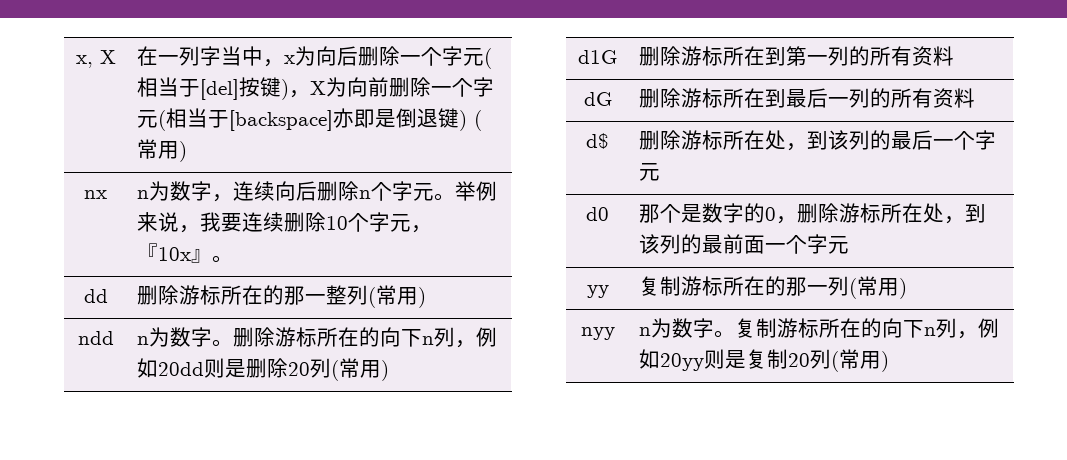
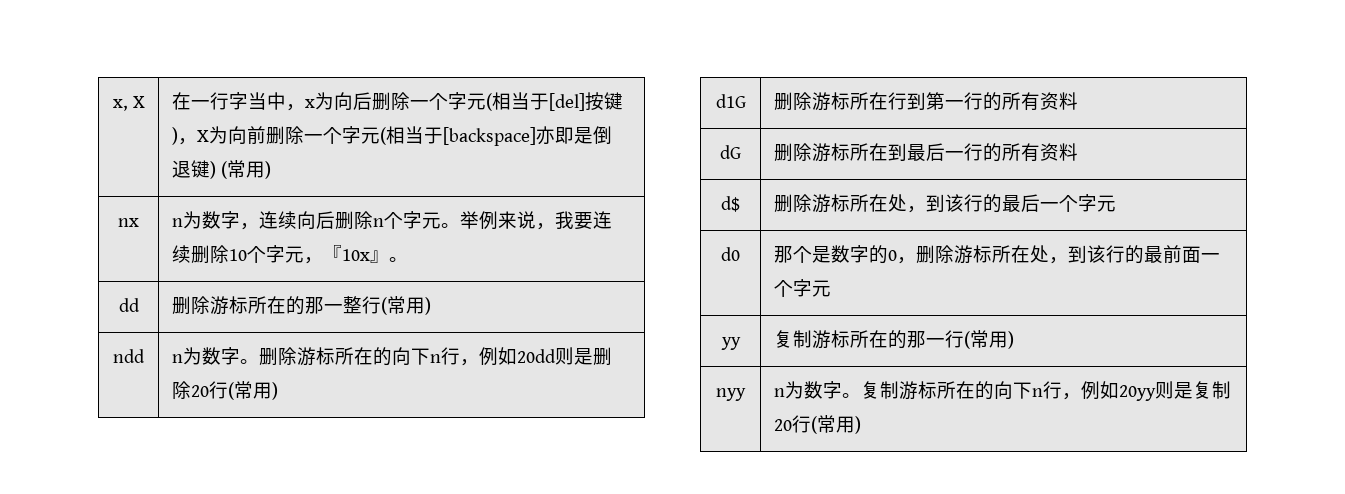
[179,46,201,66] 列 -> [210,92,230,110] 行
[347,285,369,305] 列 -> [362,296,382,314] 行
[434,327,456,347] 列 -> [441,347,461,365] 行
[310,358,332,378] 列 -> [209,381,229,399] 行
[765,46,850,66] 到第一列 -> [888,92,984,110] 行到第一行
[849,88,871,108] 列 -> [964,143,984,161] 行
[849,130,871,150] 列 -> [964,194,984,212] 行
[660,234,682,254] 列 -> [1106,245,1126,263] 行
[828,276,850,296] 列 -> [945,330,965,348] 行
[936,318,958,338] 列 -> [1043,381,1063,399] 行
[810,349,832,369] 列 -> [792,415,812,433] 行

